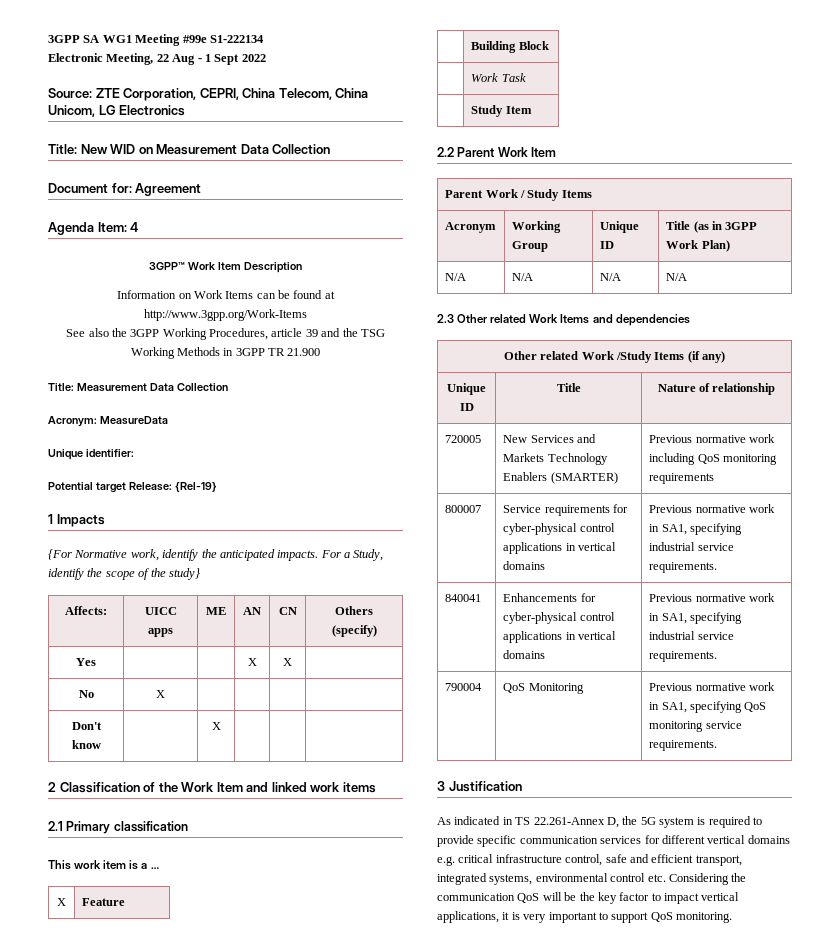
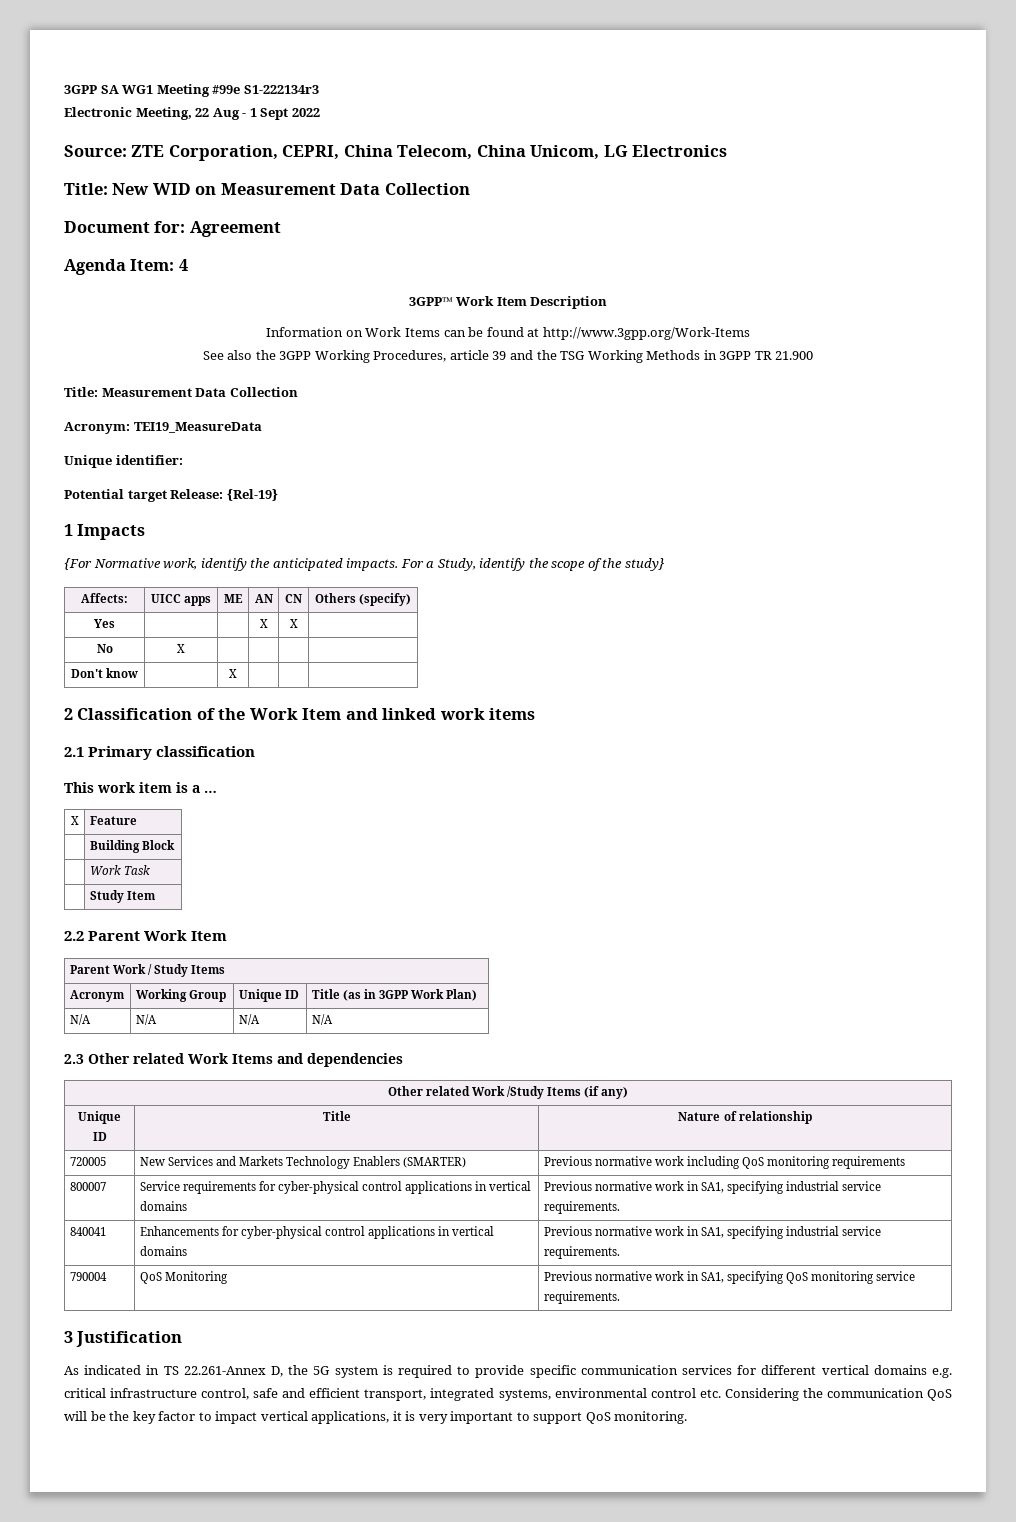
[209,35,264,43] S1-222134 -> [243,85,319,94] S1-222134r3
[99,416,168,425] MeasureData -> [133,422,262,433] TEI19_MeasureData

